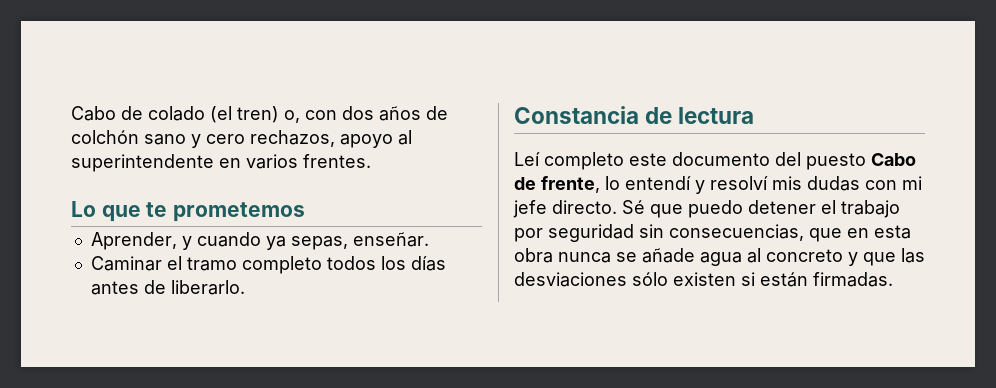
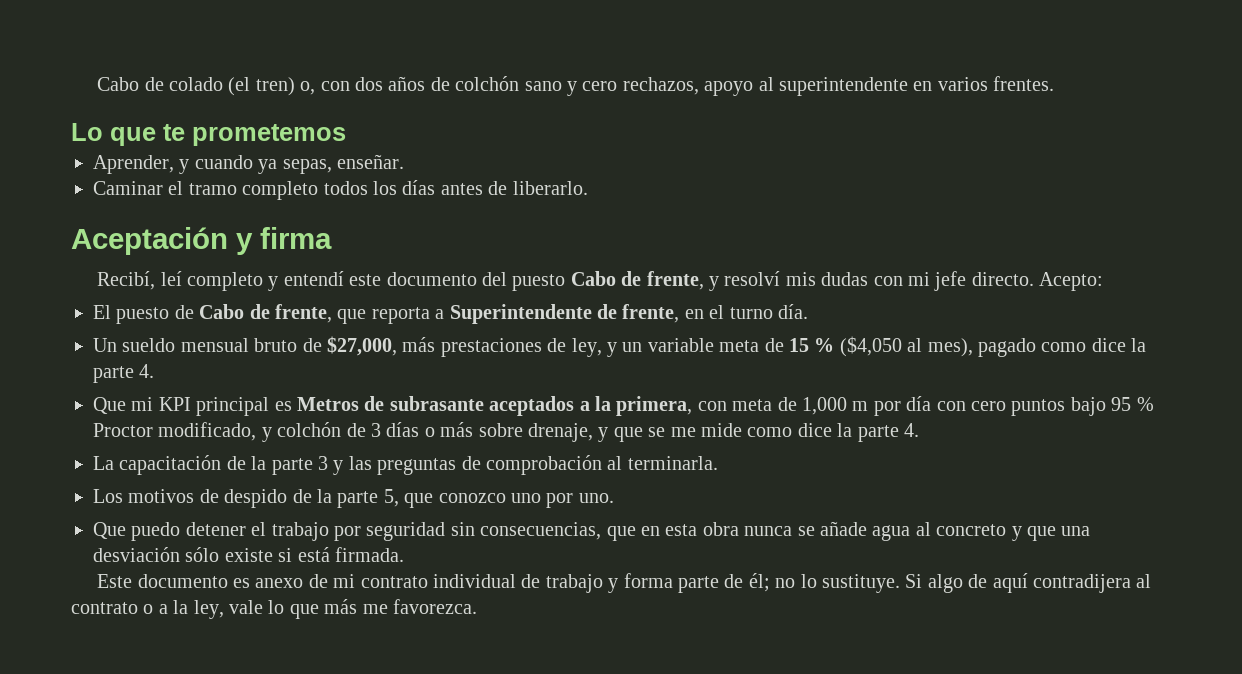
[514,106,755,124] [514,152,624,170] Constancia de lectura // Leí completo -> [71,227,332,255] [97,271,344,291] Aceptación y firma // Recibí, leí completo y entendí
[605,176,691,190] lo entendí -> (704, 280) none
[622,200,683,218] Sé que -> [1039,272,1104,291] [93,304,808,324] [93,336,1147,357] [93,364,155,383] [93,396,1154,416] [93,422,919,442] [93,455,718,475] [93,489,614,508] [93,522,126,539] Acepto: // El puesto de Cabo de frente, que reporta a Superintendente de frente, en el turno día. // Un sueldo mensual bruto de $27,000, más prestaciones de ley, y un variable meta de 15 % ($4,050 al mes), pagado como dice la parte 4. // Que mi KPI principal es Metros de subrasante aceptados a la primera, con meta de 1,000 m por día con cero puntos bajo 95 % Proctor modificado, y colchón de 3 días o más sobre drenaje, y que se me mide como dice la parte 4. // La capacitación de la parte 3 y las preguntas de comprobación al terminarla. // Los motivos de despido de la parte 5, que conozco uno por uno. // Que
[901,248,925,263] [514,272,893,287] las desviaciones sólo existen si están firmadas. -> [1061,526,1091,536] [93,547,404,562] [97,573,1152,593] [71,599,477,619] una desviación sólo existe si está firmada. // Este documento es anexo de mi contrato individual de trabajo y forma parte de él; no lo sustituye. Si algo de aquí contradijera al contrato o a la ley, vale lo que más me favorezca.

